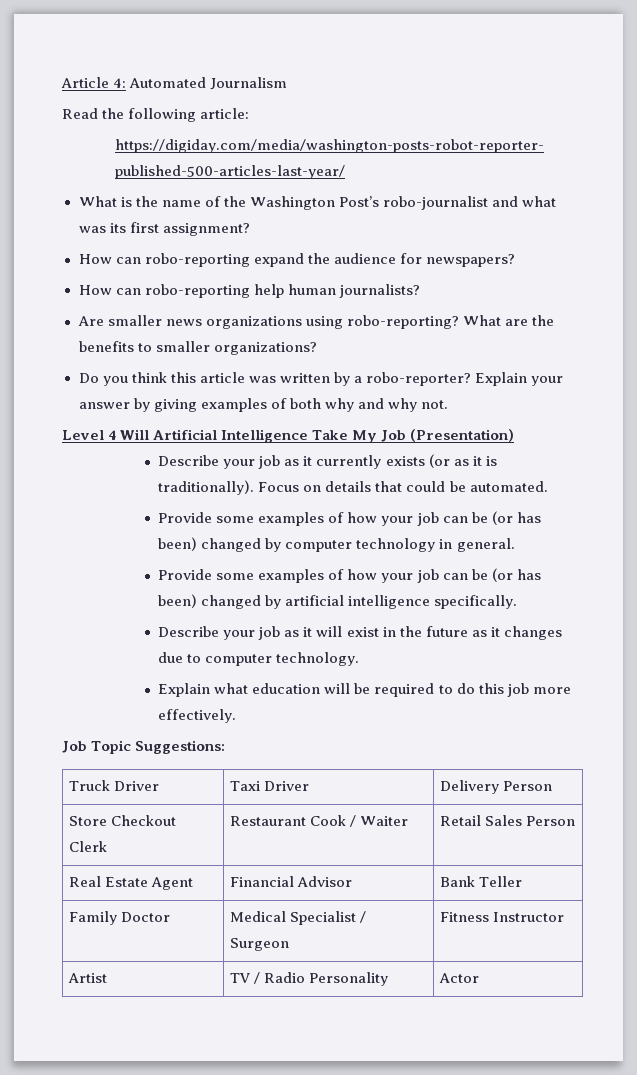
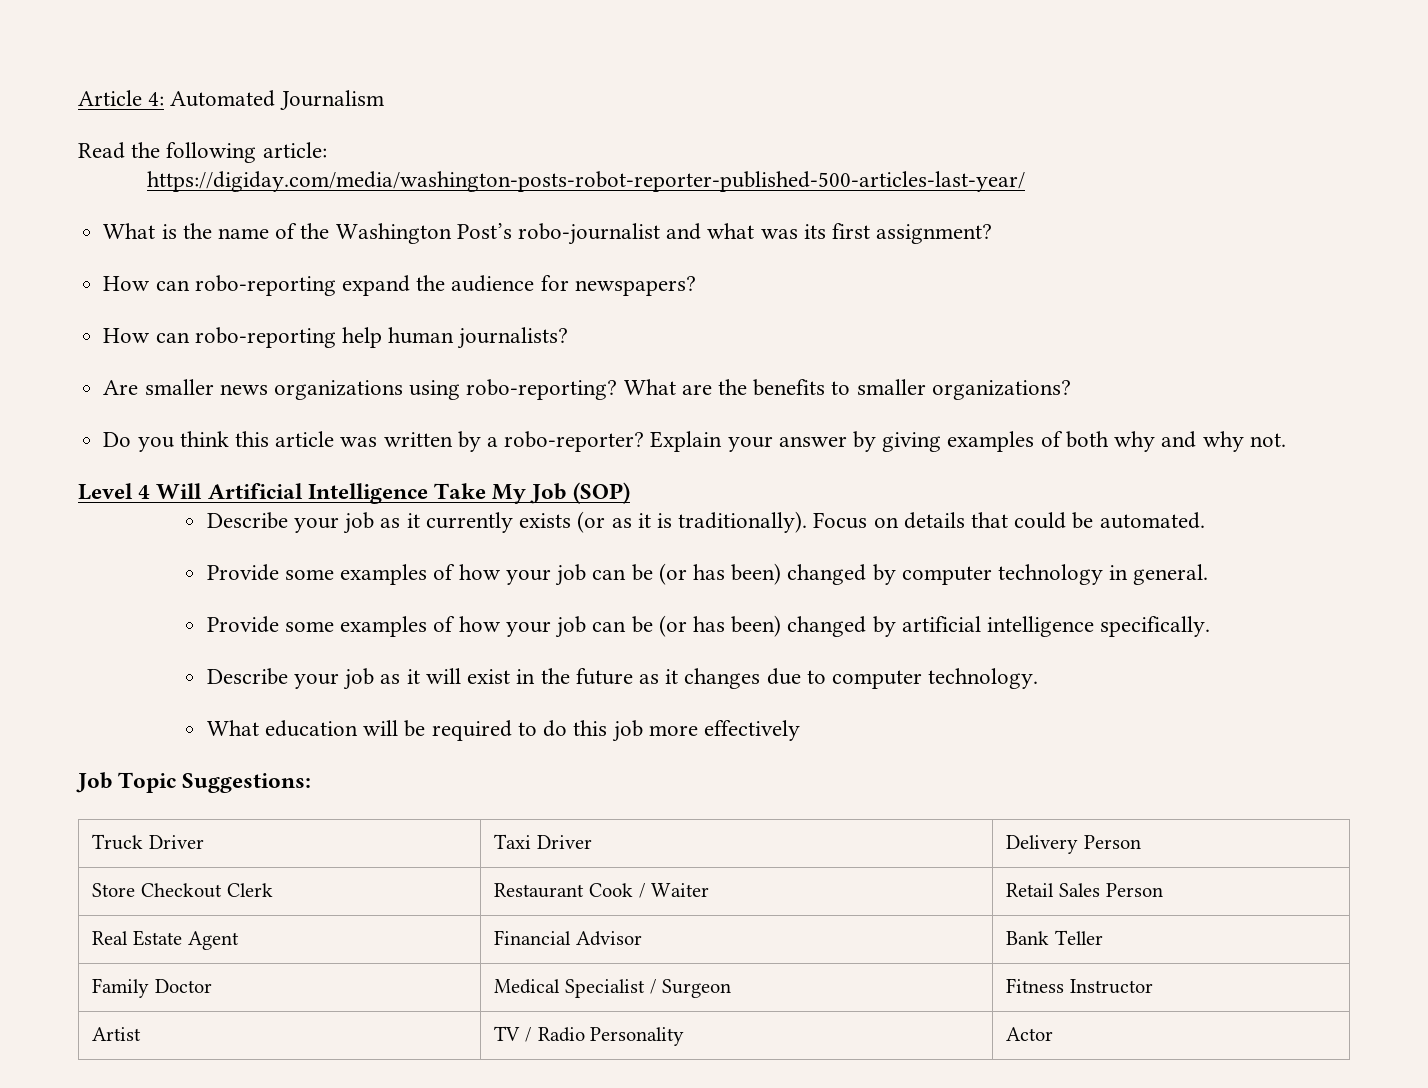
[410,429,515,442] (Presentation) -> [572,482,630,504] (SOP)
[158,683,249,697] Explain what -> [206,720,259,736] What
[158,709,237,723] effectively. -> [703,720,800,741] effectively

